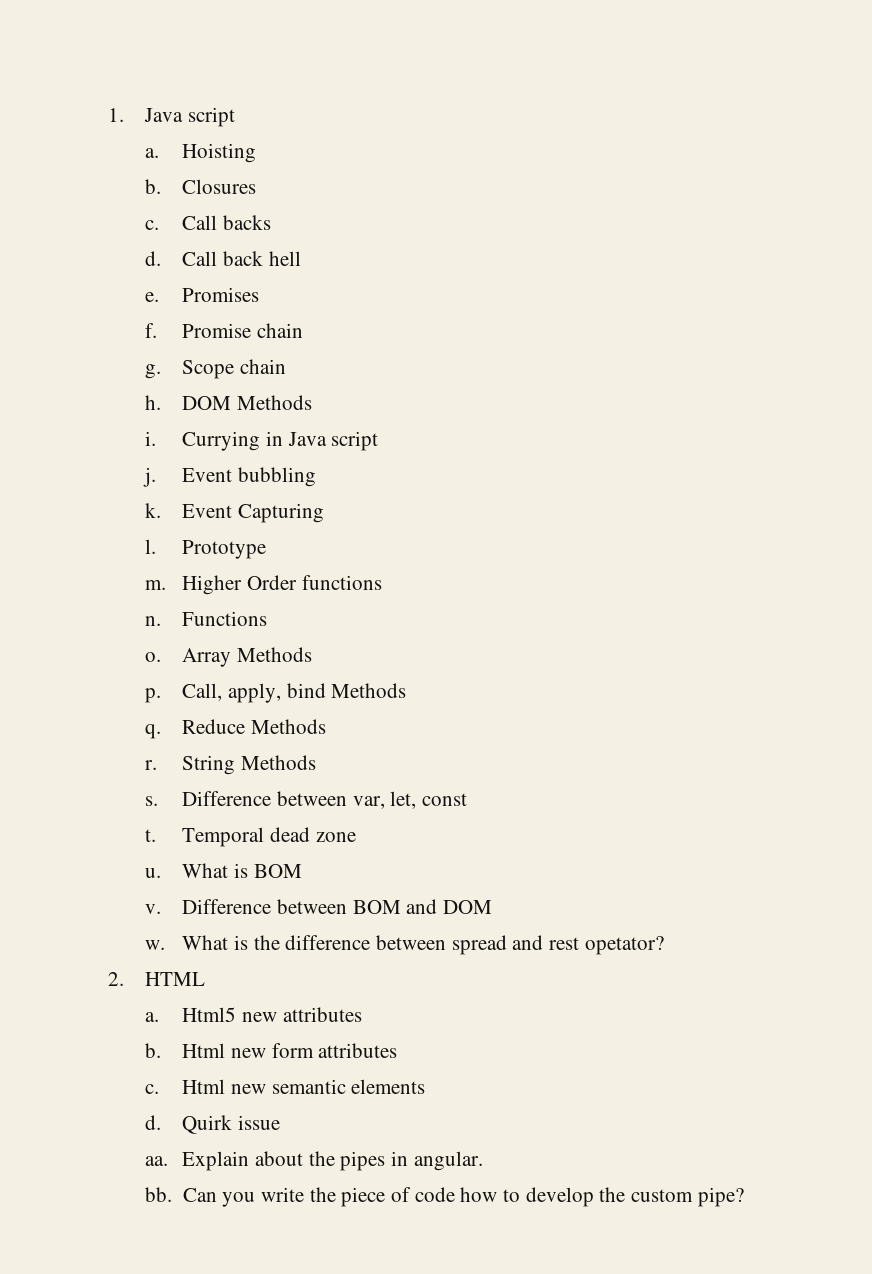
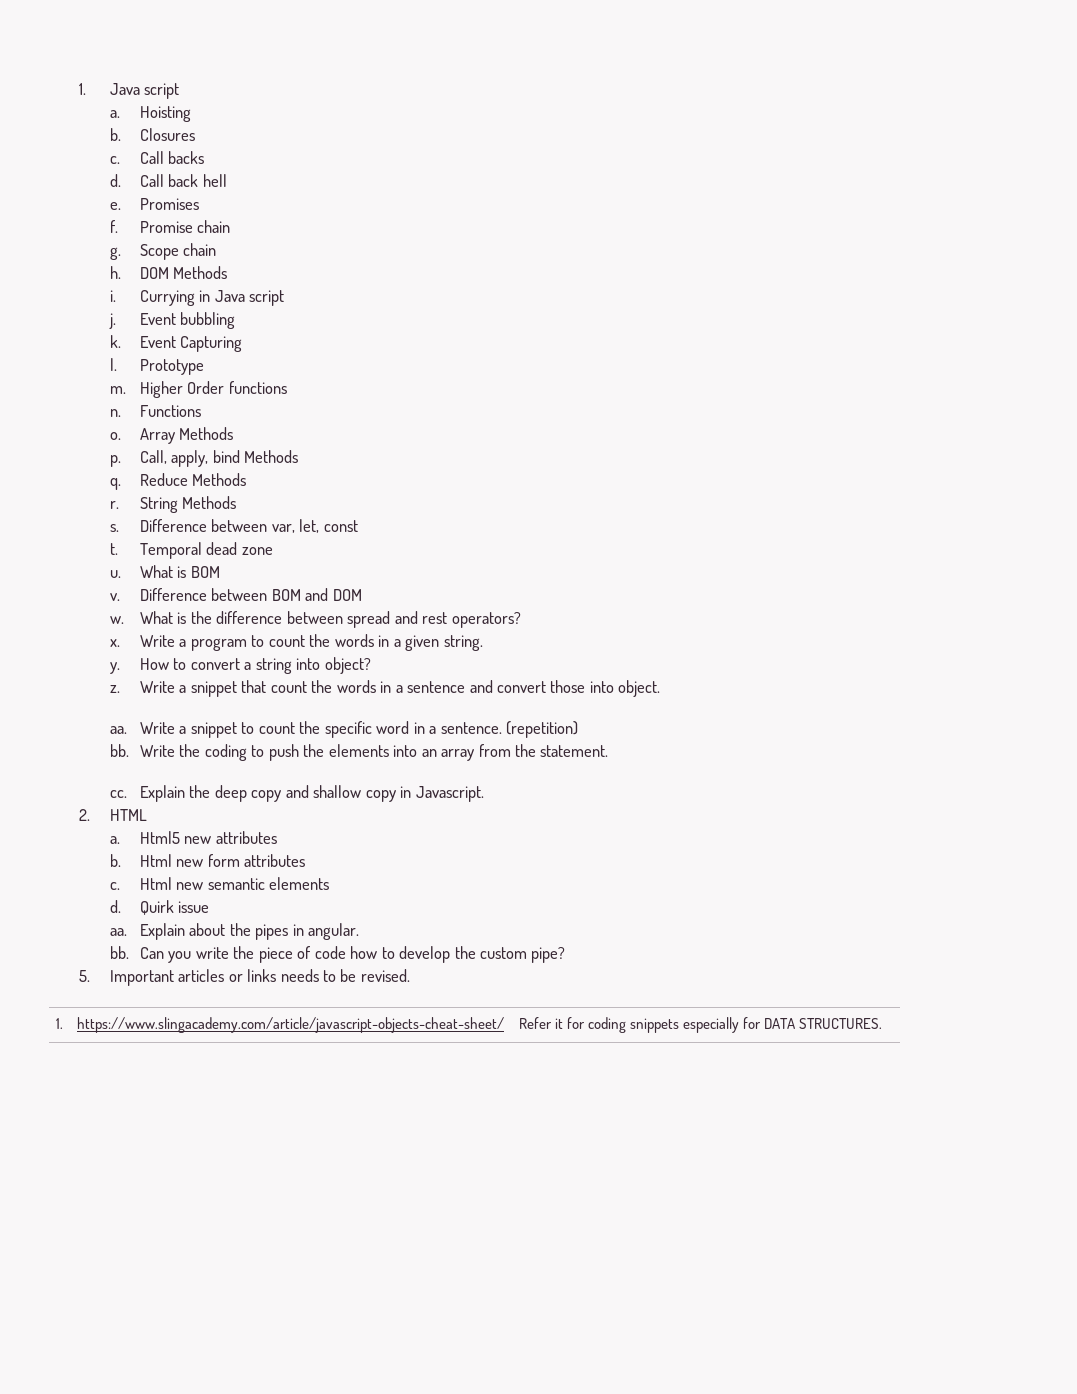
[584,936,664,955] opetator? -> [451,612,521,628] [109,634,483,651] [109,657,371,674] [109,680,661,697] [109,721,579,738] [109,744,609,761] [109,785,484,802] operators? // x. Write a program to count the words in a given string. // y. How to convert a string into object? // z. Write a snippet that count the words in a sentence and convert those into object. // aa. Write a snippet to count the specific word in a sentence. (repetition) // bb. Write the coding to push the elements into an array from the statement. // cc. Explain the deep copy and shallow copy in Javascript.
(744, 1197) none -> [79,969,410,986] [55,1018,63,1029] [76,1017,504,1033] [518,1017,883,1033] // 5. Important articles or links needs to be revised. // 1. | https://www.slingacademy.com/article/javascript-objects-cheat-sheet/ | Refer it for coding snippets especially for DATA STRUCTURES.

